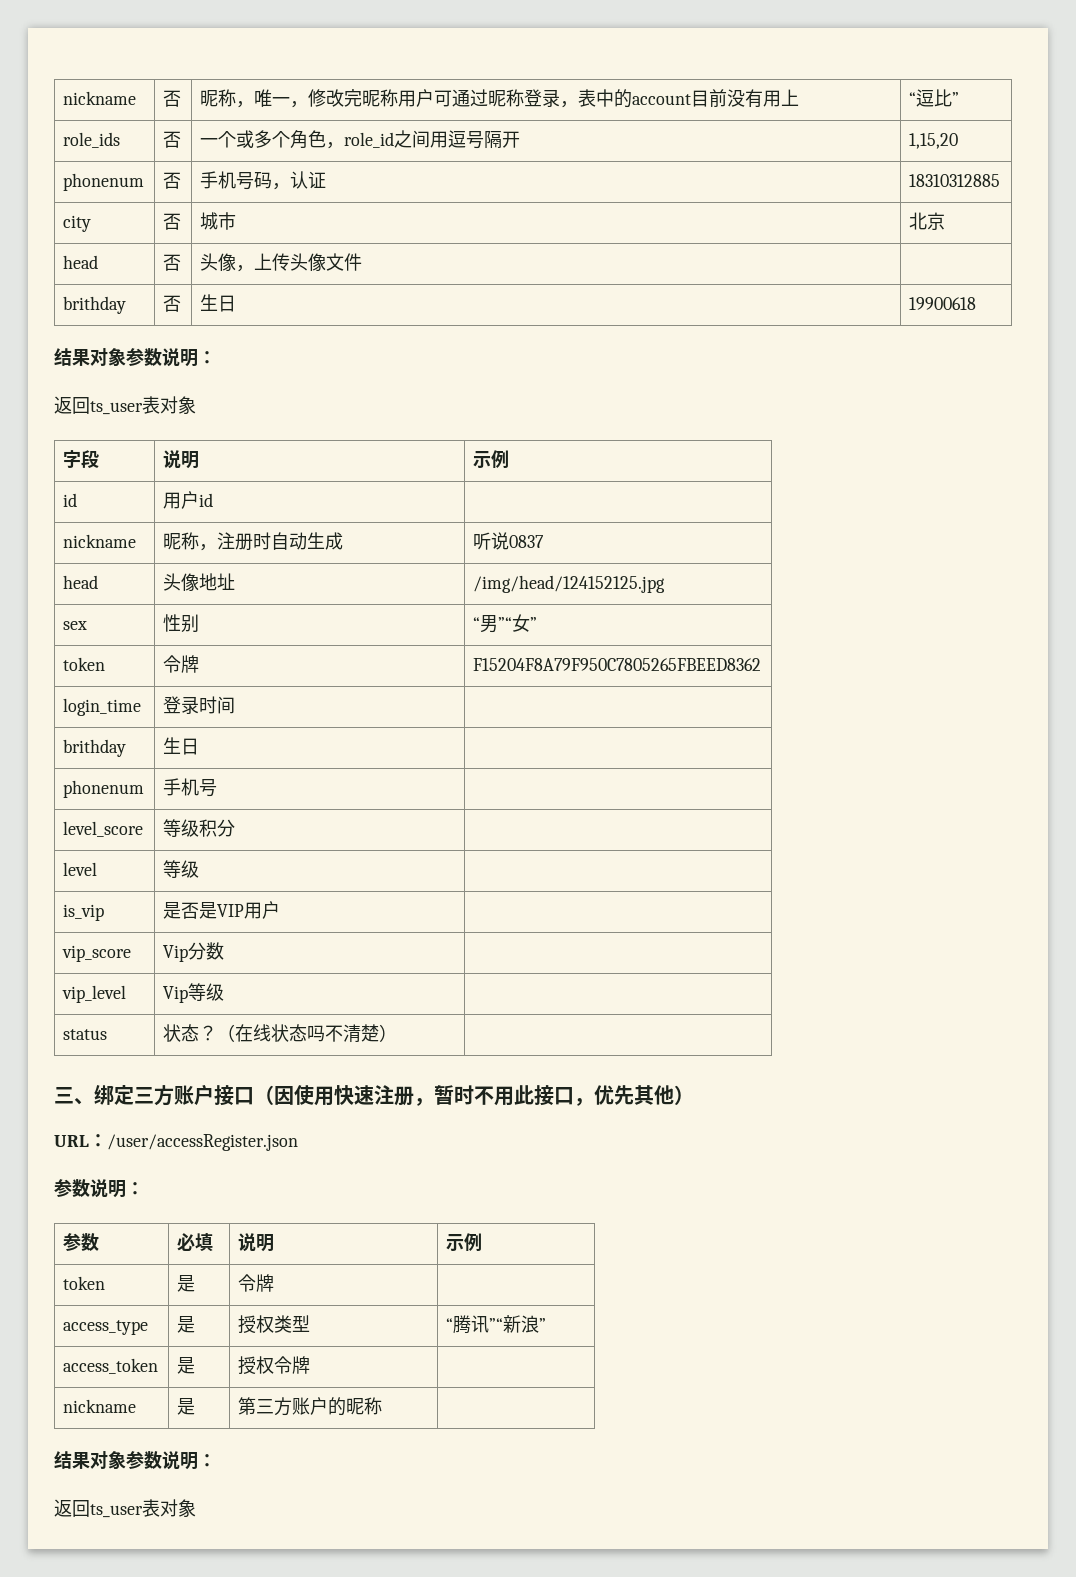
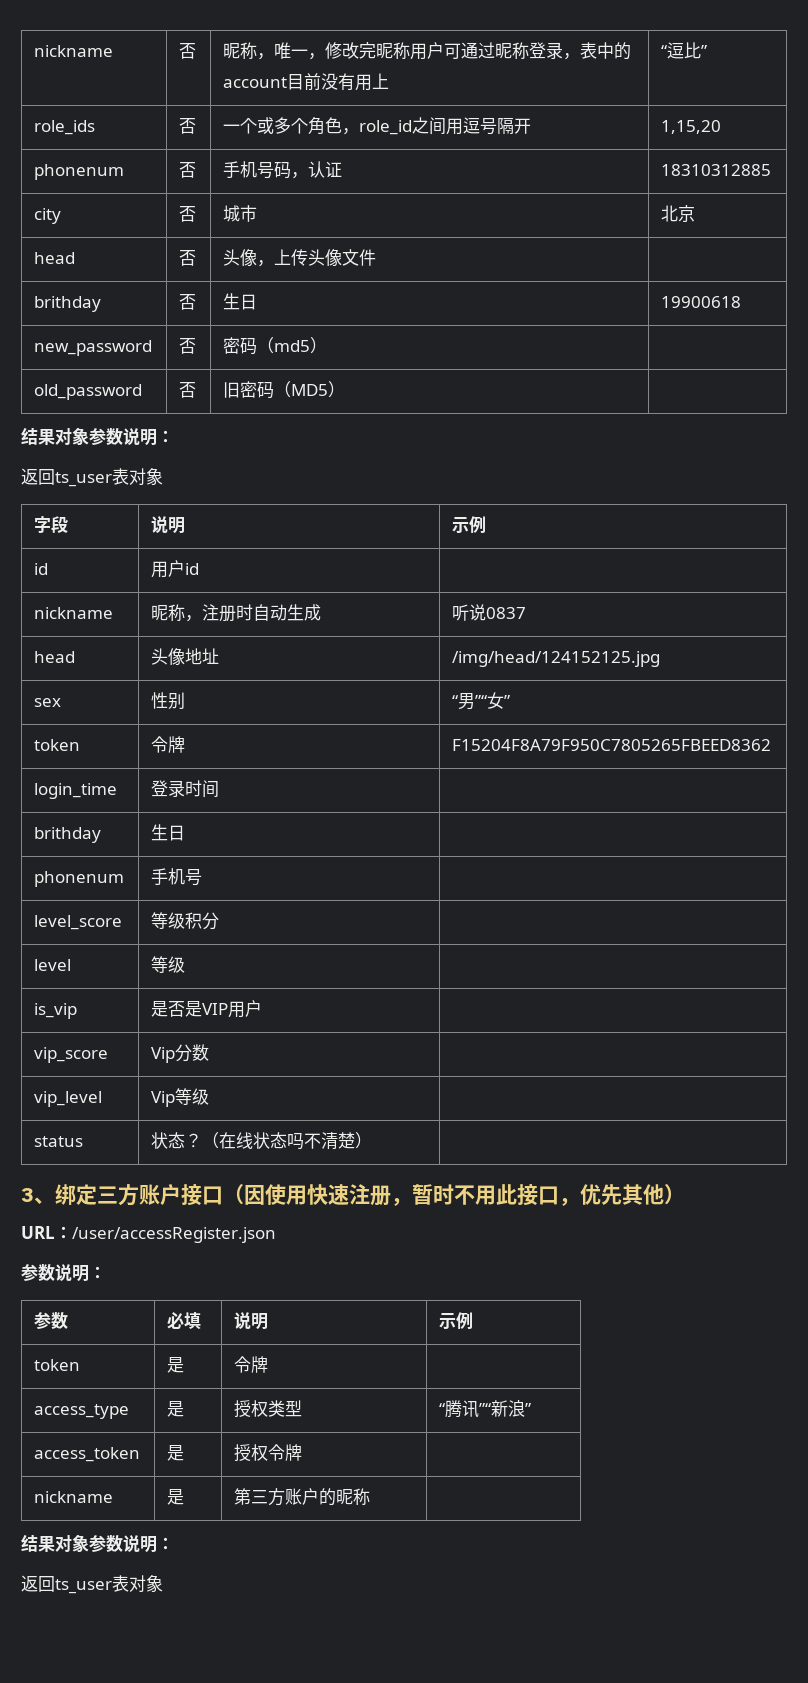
(977, 303) none -> [34,340,153,356] [179,338,197,354] [223,337,328,355] [34,384,143,400] [179,382,197,398] [223,381,346,399] // new_password | 否 | 密码（md5） | // old_password | 否 | 旧密码（MD5） |
[54,1087,74,1104] 三 -> [21,1188,34,1202] 3

